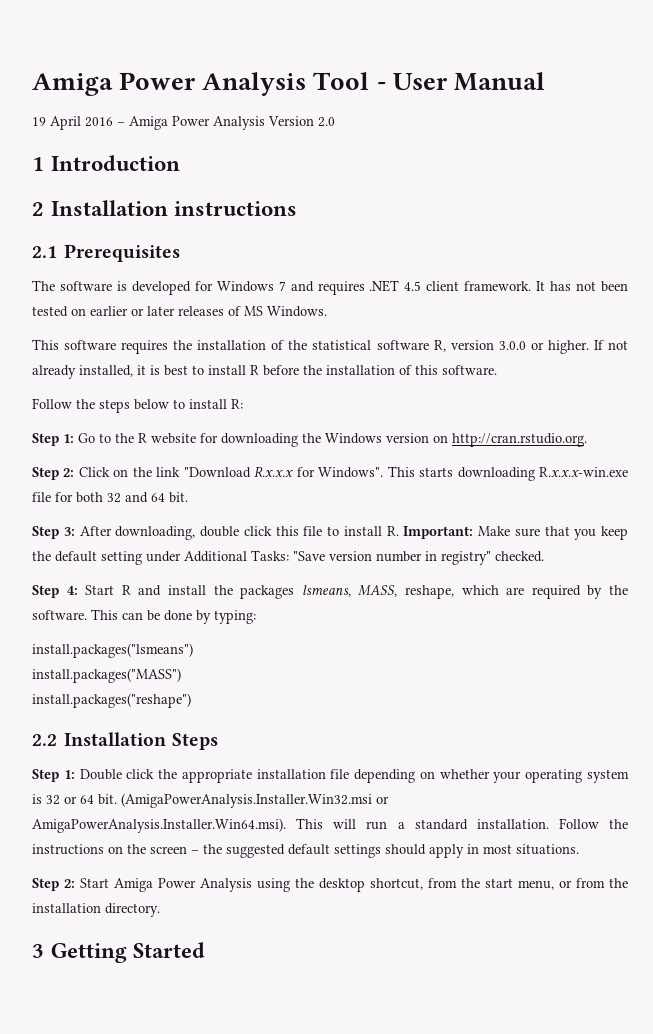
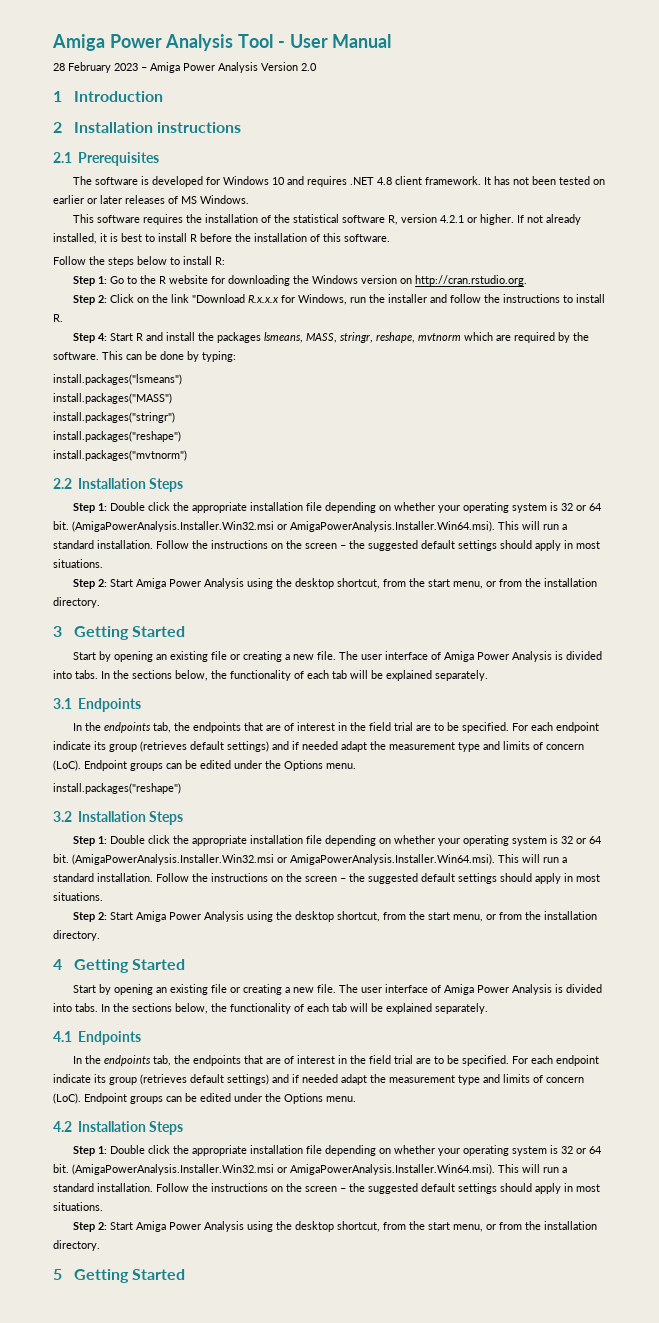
[32,116,113,130] 19 April 2016 -> [53,62,138,73] 28 February 2023
[278,281,286,291] 7 -> [271,177,285,185] 10
[404,281,422,291] 4.5 -> [376,177,392,185] 4.8
[498,341,526,350] 3.0.0 -> [439,215,464,223] 4.2.1
[318,466,628,481] [32,492,188,503] [32,526,628,540] [32,550,544,565] Windows". This starts downloading R.x.x.x-win.exe file for both 32 and 64 bit. // Step 3: After downloading, double click this file to install R. Important: Make sure that you keep the default setting under Additional Tasks: "Save version number in registry" checked. -> [297,294,605,305] [53,314,63,322] Windows, run the installer and follow the instructions to install R.
[405,585,454,599] reshape, -> [339,332,461,343] stringr, reshape, mvtnorm
[32,693,191,708] [32,734,57,746] // install.packages("reshape") // 2.2 -> [53,412,175,423] [53,431,181,442] [53,450,187,461] [53,478,184,492] [72,502,602,513] [53,521,567,532] [53,540,600,551] [53,559,103,568] [72,578,597,589] [53,597,100,608] [53,626,186,640] [72,651,602,662] [53,670,488,681] [53,698,141,712] [72,722,599,733] [53,741,584,752] [53,760,356,771] [53,783,181,794] [53,811,72,822] // install.packages("stringr") // install.packages("reshape") // install.packages("mvtnorm") // 2.2 Installation Steps // Step 1: Double click the appropriate installation file depending on whether your operating system is 32 or 64 bit. (AmigaPowerAnalysis.Installer.Win32.msi or AmigaPowerAnalysis.Installer.Win64.msi). This will run a standard installation. Follow the instructions on the screen – the suggested default settings should apply in most situations. // Step 2: Start Amiga Power Analysis using the desktop shortcut, from the start menu, or from the installation directory. // 3 Getting Started // Start by opening an existing file or creating a new file. The user interface of Amiga Power Analysis is divided into tabs. In the sections below, the functionality of each tab will be explained separately. // 3.1 Endpoints // In the endpoints tab, the endpoints that are of interest in the field trial are to be specified. For each endpoint indicate its group (retrieves default settings) and if needed adapt the measurement type and limits of concern (LoC). Endpoint groups can be edited under the Options menu. // install.packages("reshape") // 3.2
[32,942,206,963] 3 Getting Started -> [53,959,186,973] [72,984,602,995] [53,1003,488,1014] [53,1031,141,1045] [72,1055,599,1066] [53,1074,584,1085] [53,1093,356,1104] [53,1121,184,1135] [72,1145,602,1156] [53,1164,567,1175] [53,1183,600,1194] [53,1202,103,1211] [72,1221,597,1232] [53,1240,100,1251] [53,1269,186,1283] 4 Getting Started // Start by opening an existing file or creating a new file. The user interface of Amiga Power Analysis is divided into tabs. In the sections below, the functionality of each tab will be explained separately. // 4.1 Endpoints // In the endpoints tab, the endpoints that are of interest in the field trial are to be specified. For each endpoint indicate its group (retrieves default settings) and if needed adapt the measurement type and limits of concern (LoC). Endpoint groups can be edited under the Options menu. // 4.2 Installation Steps // Step 1: Double click the appropriate installation file depending on whether your operating system is 32 or 64 bit. (AmigaPowerAnalysis.Installer.Win32.msi or AmigaPowerAnalysis.Installer.Win64.msi). This will run a standard installation. Follow the instructions on the screen – the suggested default settings should apply in most situations. // Step 2: Start Amiga Power Analysis using the desktop shortcut, from the start menu, or from the installation directory. // 5 Getting Started

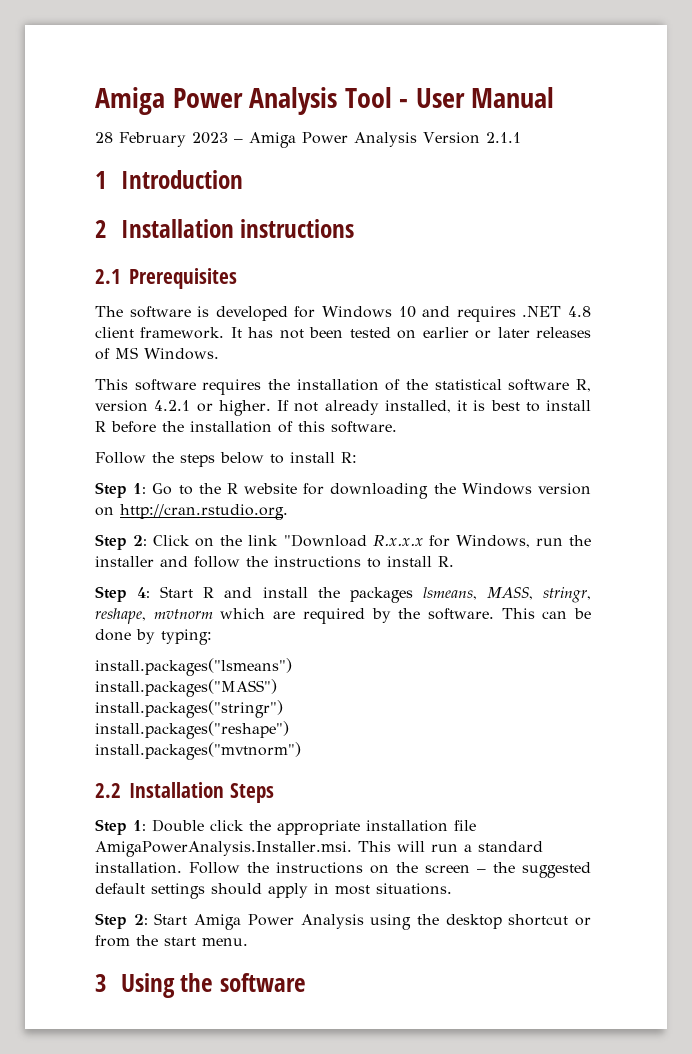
[301,63,317,71] 2.0 -> [485,132,521,143] 2.1.1
[324,502,602,513] [53,521,495,532] depending on whether your operating system is 32 or 64 bit. (AmigaPowerAnalysis.Installer.Win32.msi or AmigaPowerAnalysis.Installer.Win64.msi). -> [95,841,352,857] AmigaPowerAnalysis.Installer.msi.
[336,578,597,589] [53,597,100,608] [53,626,186,640] [72,651,602,662] [53,670,488,681] [53,698,141,712] [72,722,599,733] [53,741,584,752] [53,760,356,771] [53,783,181,794] [53,811,184,825] [72,835,602,846] [53,854,567,865] [53,873,600,884] [53,892,103,901] [72,911,597,922] [53,930,100,941] [53,959,186,973] [72,984,602,995] [53,1003,488,1014] [53,1031,141,1045] [72,1055,599,1066] [53,1074,584,1085] [53,1093,356,1104] [53,1121,184,1135] [72,1145,602,1156] [53,1164,567,1175] [53,1183,600,1194] [53,1202,103,1211] [72,1221,597,1232] [53,1240,100,1251] [53,1269,186,1283] shortcut, from the start menu, or from the installation directory. // 3 Getting Started // Start by opening an existing file or creating a new file. The user interface of Amiga Power Analysis is divided into tabs. In the sections below, the functionality of each tab will be explained separately. // 3.1 Endpoints // In the endpoints tab, the endpoints that are of interest in the field trial are to be specified. For each endpoint indicate its group (retrieves default settings) and if needed adapt the measurement type and limits of concern (LoC). Endpoint groups can be edited under the Options menu. // install.packages("reshape") // 3.2 Installation Steps // Step 1: Double click the appropriate installation file depending on whether your operating system is 32 or 64 bit. (AmigaPowerAnalysis.Installer.Win32.msi or AmigaPowerAnalysis.Installer.Win64.msi). This will run a standard installation. Follow the instructions on the screen – the suggested default settings should apply in most situations. // Step 2: Start Amiga Power Analysis using the desktop shortcut, from the start menu, or from the installation directory. // 4 Getting Started // Start by opening an existing file or creating a new file. The user interface of Amiga Power Analysis is divided into tabs. In the sections below, the functionality of each tab will be explained separately. // 4.1 Endpoints // In the endpoints tab, the endpoints that are of interest in the field trial are to be specified. For each endpoint indicate its group (retrieves default settings) and if needed adapt the measurement type and limits of concern (LoC). Endpoint groups can be edited under the Options menu. // 4.2 Installation Steps // Step 1: Double click the appropriate installation file depending on whether your operating system is 32 or 64 bit. (AmigaPowerAnalysis.Installer.Win32.msi or AmigaPowerAnalysis.Installer.Win64.msi). This will run a standard installation. Follow the instructions on the screen – the suggested default settings should apply in most situations. // Step 2: Start Amiga Power Analysis using the desktop shortcut, from the start menu, or from the installation directory. // 5 Getting Started -> [508,914,591,926] [95,935,248,947] [95,973,307,998] shortcut or from the start menu. // 3 Using the software

